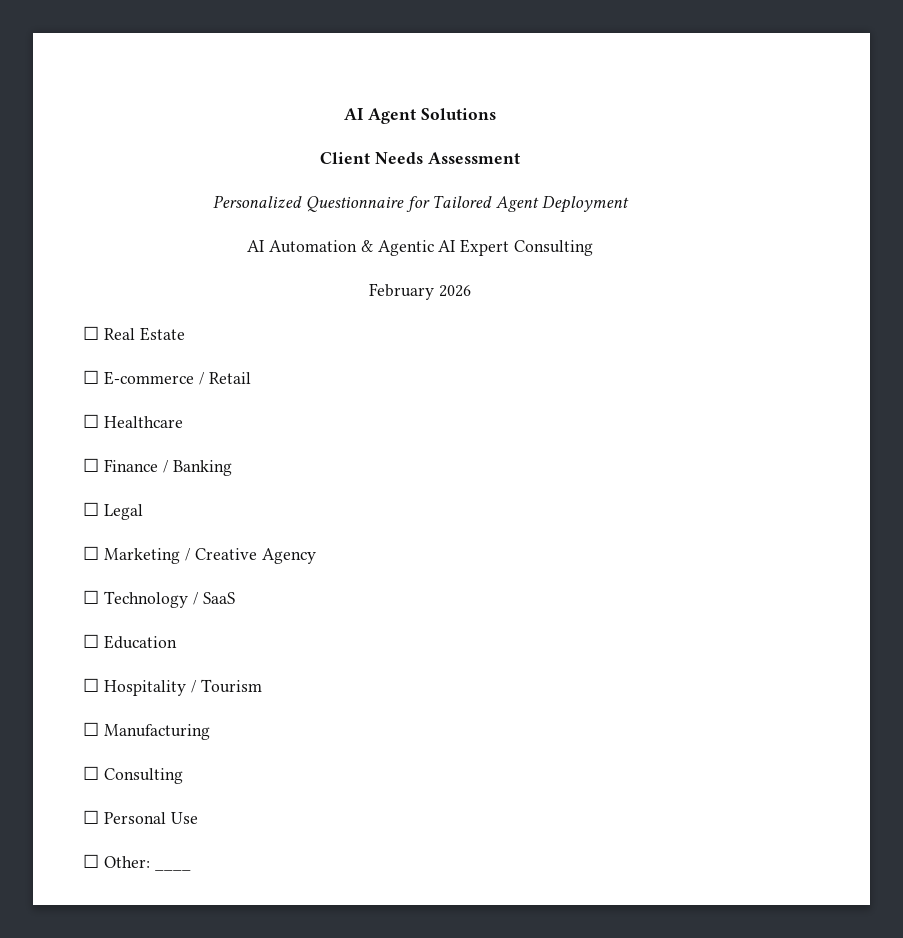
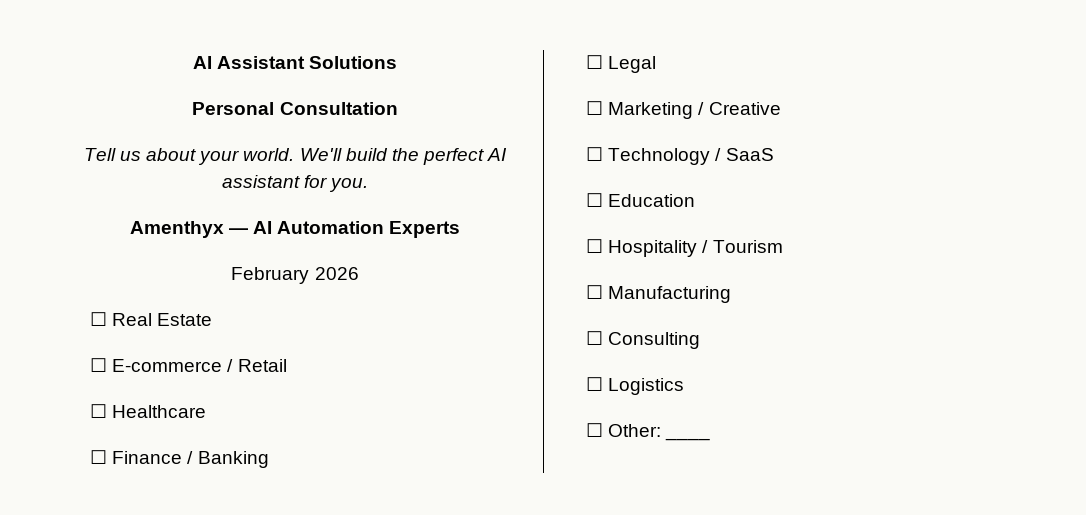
[344,108,416,124] AI Agent -> [192,56,305,69] AI Assistant
[320,152,520,164] [213,195,629,213] [247,239,593,256] Client Needs Assessment // Personalized Questionnaire for Tailored Agent Deployment // AI Automation & Agentic AI Expert Consulting -> [192,102,398,115] [83,148,508,165] [221,175,369,192] [129,221,461,238] Personal Consultation // Tell us about your world. We'll build the perfect AI assistant for you. // Amenthyx — AI Automation Experts
[261,548,316,564] Agency -> (781, 108) none
[103,812,198,824] Personal Use -> [608,378,685,395] Logistics

